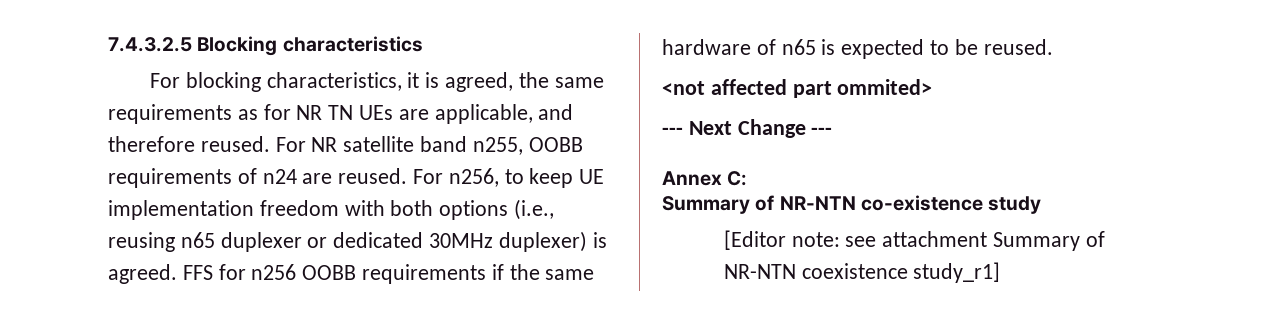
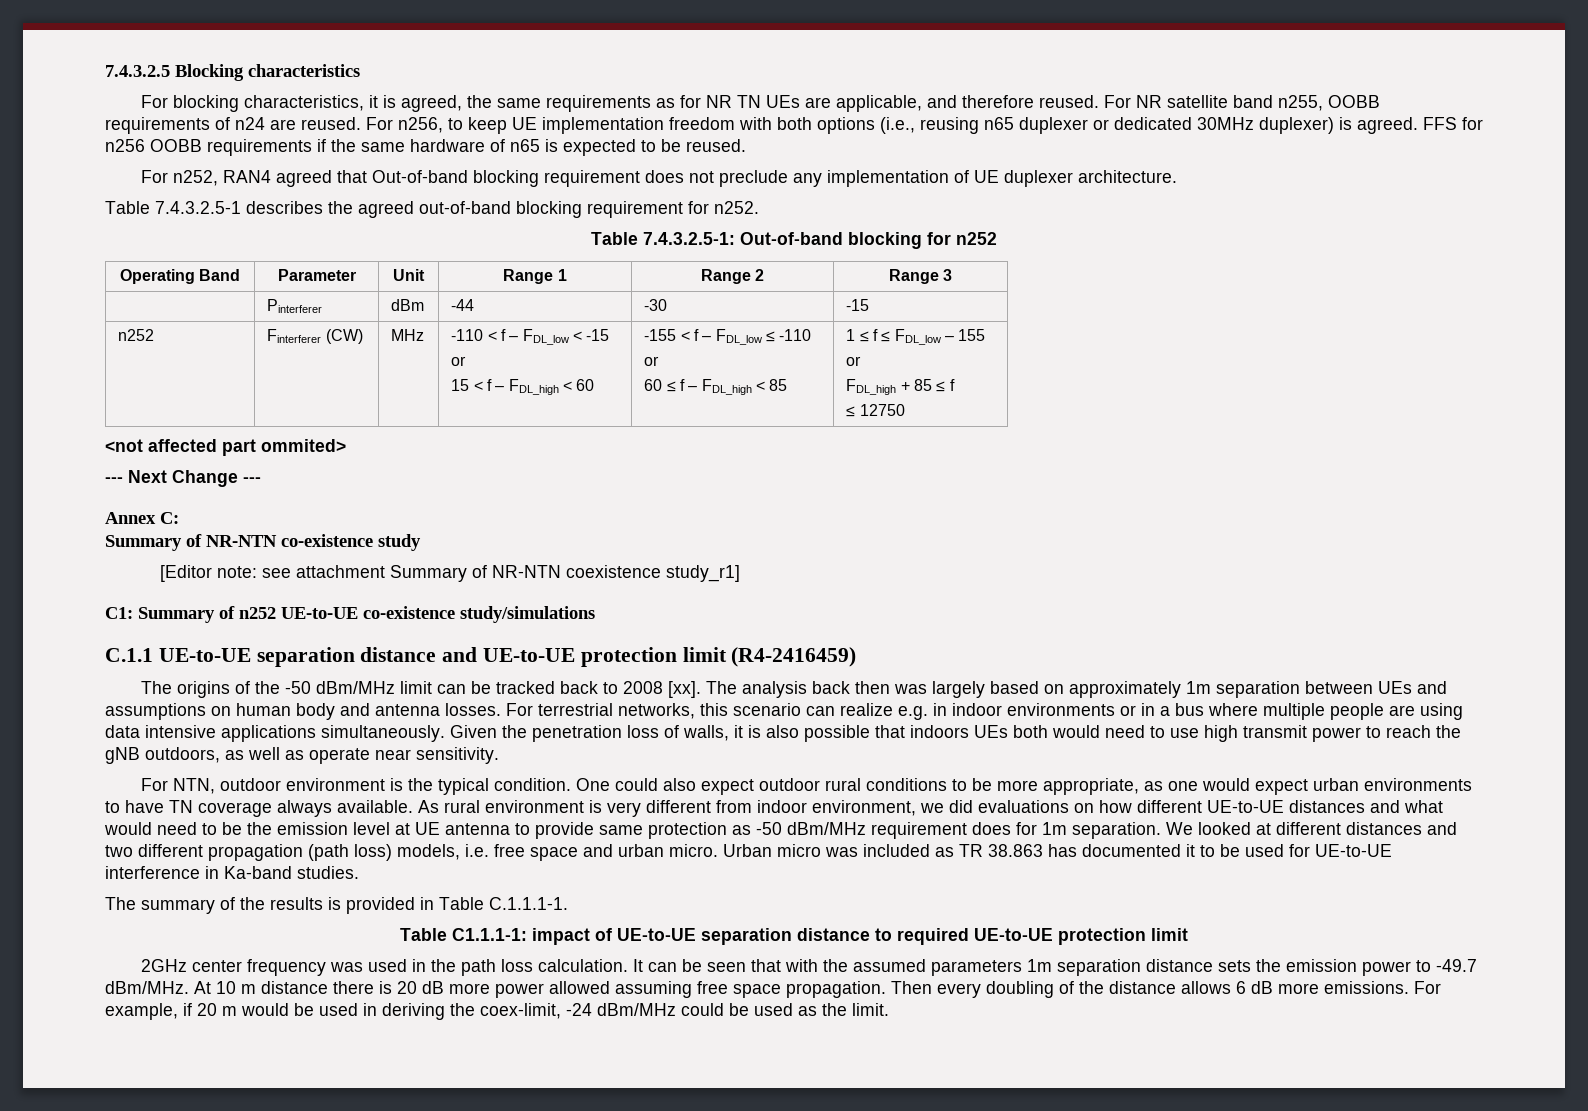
(1053, 47) none -> [140,170,1177,187] [105,201,759,218] [591,232,997,249] [119,269,241,284] [277,269,356,281] [393,269,425,281] [503,269,567,284] [700,269,765,284] [888,269,953,284] [267,299,323,313] [391,299,425,311] [451,299,475,311] [644,299,668,311] [846,299,870,311] [118,329,155,341] [267,329,363,344] [391,329,425,341] [451,329,610,345] [451,356,467,366] [451,379,595,395] [644,329,812,345] [644,356,660,366] [644,379,788,395] [846,329,986,345] [846,356,862,366] [846,379,955,395] [846,404,905,417] // For n252, RAN4 agreed that Out-of-band blocking requirement does not preclude any implementation of UE duplexer architecture. // Table 7.4.3.2.5-1 describes the agreed out-of-band blocking requirement for n252. // Table 7.4.3.2.5-1: Out-of-band blocking for n252 // Operating Band | Parameter | Unit | Range 1 | Range 2 | Range 3 // | Pinterferer | dBm | -44 | -30 | -15 // n252 | Finterferer (CW) | MHz | -110 < f – FDL_low < -15 // or // 15 < f – FDL_high < 60 | -155 < f – FDL_low ≤ -110 // or // 60 ≤ f – FDL_high < 85 | 1 ≤ f ≤ FDL_low – 155 // or // FDL_high + 85 ≤ f // ≤ 12750
(1001, 272) none -> [105,606,595,623] [105,647,857,667] [140,681,1447,698] [105,703,1463,720] [105,725,1461,742] [105,747,499,764] [140,778,1472,795] [105,800,1443,817] [104,822,1457,839] [105,844,1392,861] [105,866,359,879] [105,897,568,914] [400,928,1188,945] [140,959,1477,976] [105,981,1441,998] [105,1003,889,1020] // C1: Summary of n252 UE-to-UE co-existence study/simulations // C.1.1 UE-to-UE separation distance and UE-to-UE protection limit (R4-2416459) // The origins of the -50 dBm/MHz limit can be tracked back to 2008 [xx]. The analysis back then was largely based on approximately 1m separation between UEs and assumptions on human body and antenna losses. For terrestrial networks, this scenario can realize e.g. in indoor environments or in a bus where multiple people are using data intensive applications simultaneously. Given the penetration loss of walls, it is also possible that indoors UEs both would need to use high transmit power to reach the gNB outdoors, as well as operate near sensitivity. // For NTN, outdoor environment is the typical condition. One could also expect outdoor rural conditions to be more appropriate, as one would expect urban environments to have TN coverage always available. As rural environment is very different from indoor environment, we did evaluations on how different UE-to-UE distances and what would need to be the emission level at UE antenna to provide same protection as -50 dBm/MHz requirement does for 1m separation. We looked at different distances and two different propagation (path loss) models, i.e. free space and urban micro. Urban micro was included as TR 38.863 has documented it to be used for UE-to-UE interference in Ka-band studies. // The summary of the results is provided in Table C.1.1.1-1. // Table C1.1.1-1: impact of UE-to-UE separation distance to required UE-to-UE protection limit // 2GHz center frequency was used in the path loss calculation. It can be seen that with the assumed parameters 1m separation distance sets the emission power to -49.7 dBm/MHz. At 10 m distance there is 20 dB more power allowed assuming free space propagation. Then every doubling of the distance allows 6 dB more emissions. For example, if 20 m would be used in deriving the coex-limit, -24 dBm/MHz could be used as the limit.

